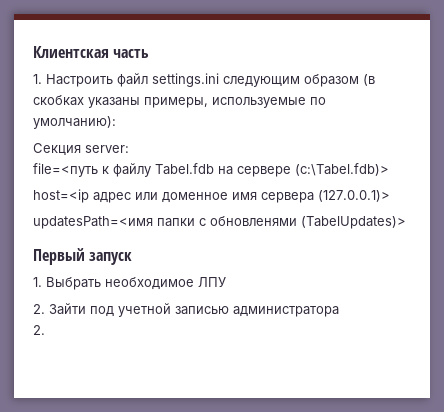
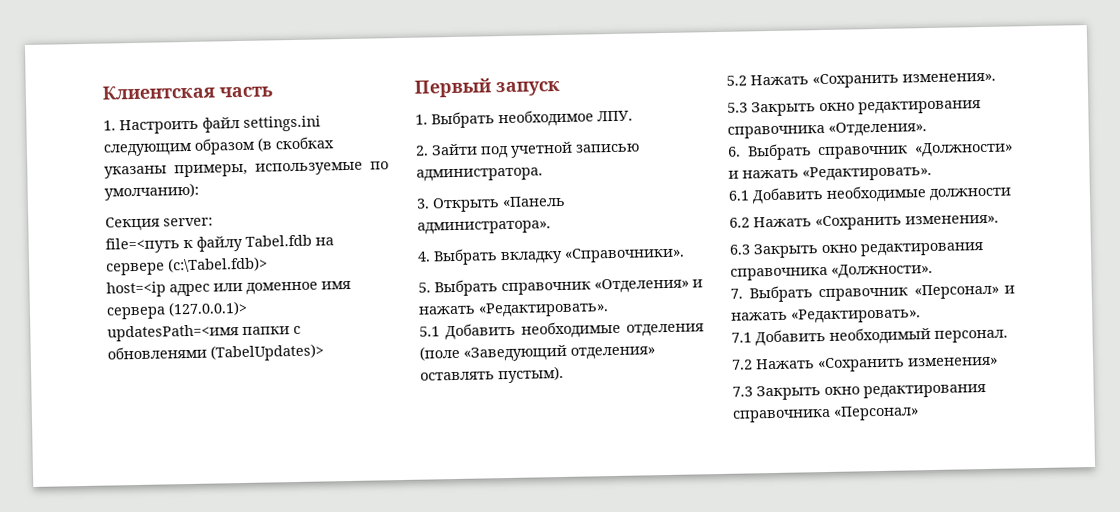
[198,277,226,287] ЛПУ -> [597,110,633,122] ЛПУ.
[233,306,339,317] [33,325,45,335] администратора // 2. -> [416,167,543,182] [416,195,566,213] [417,220,551,235] [417,246,685,266] [418,277,703,297] [418,301,609,318] [419,320,704,341] [419,344,655,362] [420,365,564,384] [726,72,996,89] [727,100,981,117] [727,121,927,139] [727,141,1013,161] [728,164,932,182] [728,185,1012,205] [729,214,999,231] [729,242,984,259] [730,262,933,281] [730,283,1015,303] [731,307,921,324] [731,327,1008,347] [731,356,998,373] [732,384,986,401] [732,405,919,423] администратора. // 3. Открыть «Панель администратора». // 4. Выбрать вкладку «Справочники». // 5. Выбрать справочник «Отделения» и нажать «Редактировать». // 5.1 Добавить необходимые отделения (поле «Заведующий отделения» оставлять пустым). // 5.2 Нажать «Сохранить изменения». // 5.3 Закрыть окно редактирования справочника «Отделения». // 6. Выбрать справочник «Должности» и нажать «Редактировать». // 6.1 Добавить необходимые должности // 6.2 Нажать «Сохранить изменения». // 6.3 Закрыть окно редактирования справочника «Должности». // 7. Выбрать справочник «Персонал» и нажать «Редактировать». // 7.1 Добавить необходимый персонал. // 7.2 Нажать «Сохранить изменения» // 7.3 Закрыть окно редактирования справочника «Персонал»

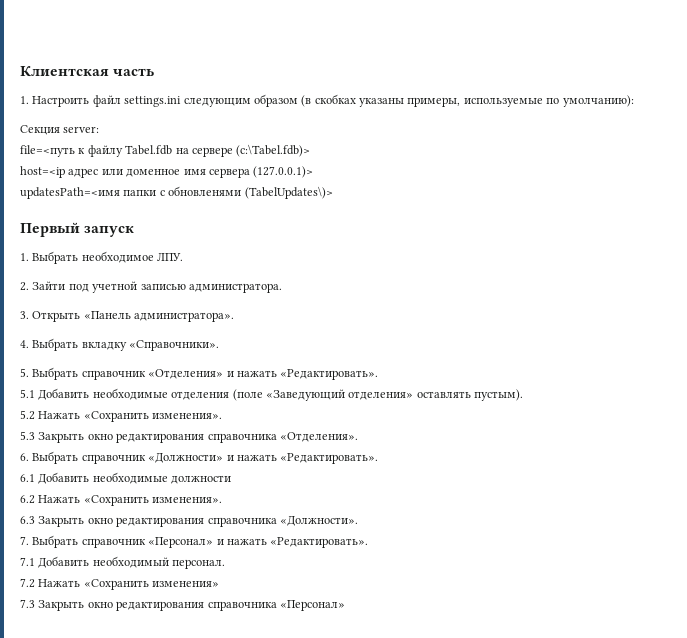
[210,343,324,362] (TabelUpdates)> -> [244,186,333,199] (TabelUpdates\)>

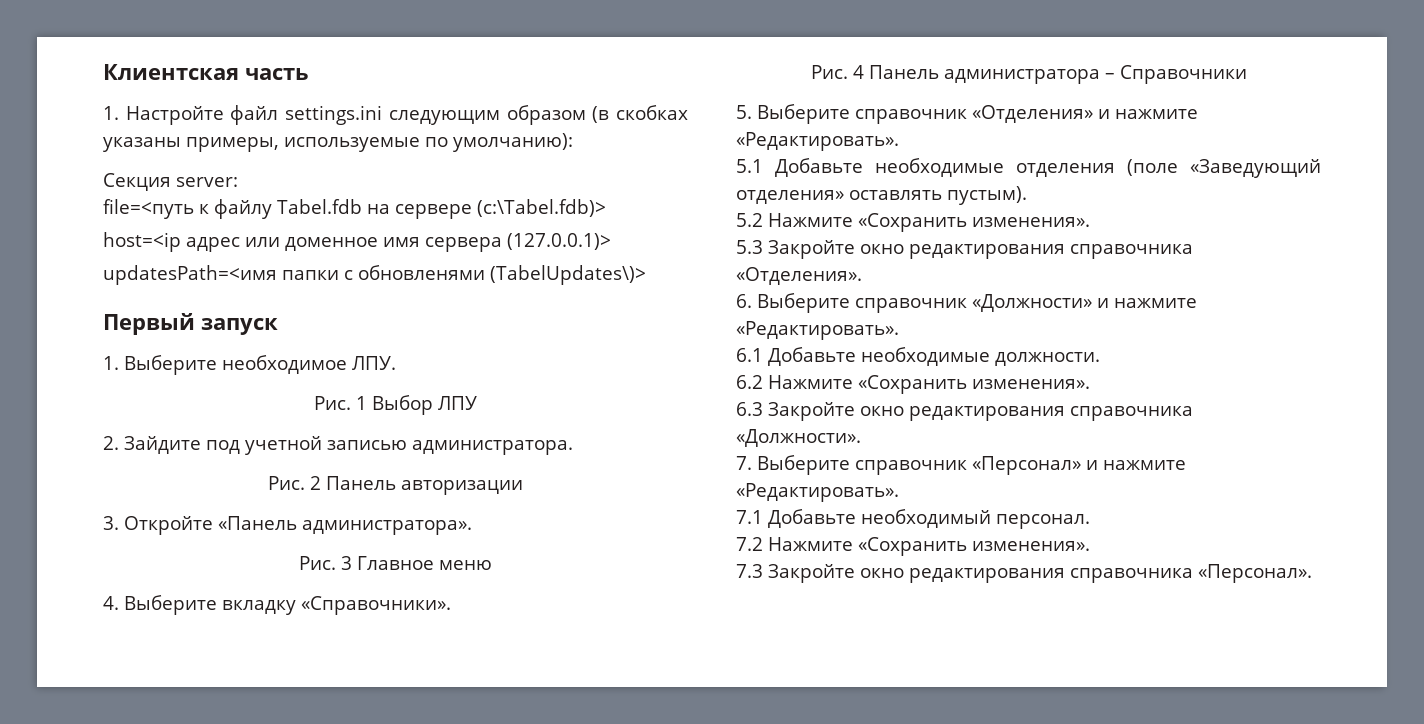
[32,96,90,107] Настроить -> [125,106,224,125] Настройте
[32,251,79,264] Выбрать -> [124,355,217,375] Выберите
(184, 256) none -> [314,395,477,415] // Рис. 1 Выбор ЛПУ
[32,281,66,290] Зайти -> [124,436,201,454] Зайдите
(282, 288) none -> [268,476,523,495] // Рис. 2 Панель авторизации
[32,311,81,322] Открыть -> [124,516,213,535] Откройте
(235, 317) none -> [299,556,492,570] // Рис. 3 Главное меню
[32,338,79,351] Выбрать -> [124,595,217,615] Выберите
(220, 345) none -> [810,65,1247,84] // Рис. 4 Панель администратора – Справочники
[32,367,79,380] Выбрать -> [757,104,850,124] Выберите
[236,370,277,377] нажать -> [1115,109,1198,119] нажмите
[38,388,90,400] Добавить -> [775,158,863,177] Добавьте
[38,411,81,419] Нажать -> [768,213,853,227] Нажмите
[38,432,85,443] Закрыть -> [768,240,855,259] Закройте
[32,451,79,464] Выбрать -> [757,293,850,313] Выберите
[236,454,277,461] нажать -> [1114,298,1197,308] нажмите
[38,472,232,484] Добавить необходимые должности -> [768,347,1100,366] Добавьте необходимые должности.
[38,495,81,503] Нажать -> [768,375,853,389] Нажмите
[38,516,85,527] Закрыть -> [768,402,855,421] Закройте
[32,535,79,548] Выбрать -> [757,455,850,475] Выберите
[226,538,267,545] нажать -> [1103,460,1186,470] нажмите
[38,556,90,568] Добавить -> [768,509,856,528] Добавьте
[38,579,220,590] Нажать «Сохранить изменения» -> [768,537,1090,556] Нажмите «Сохранить изменения».
[38,600,345,611] Закрыть окно редактирования справочника «Персонал» -> [768,564,1312,583] Закройте окно редактирования справочника «Персонал».

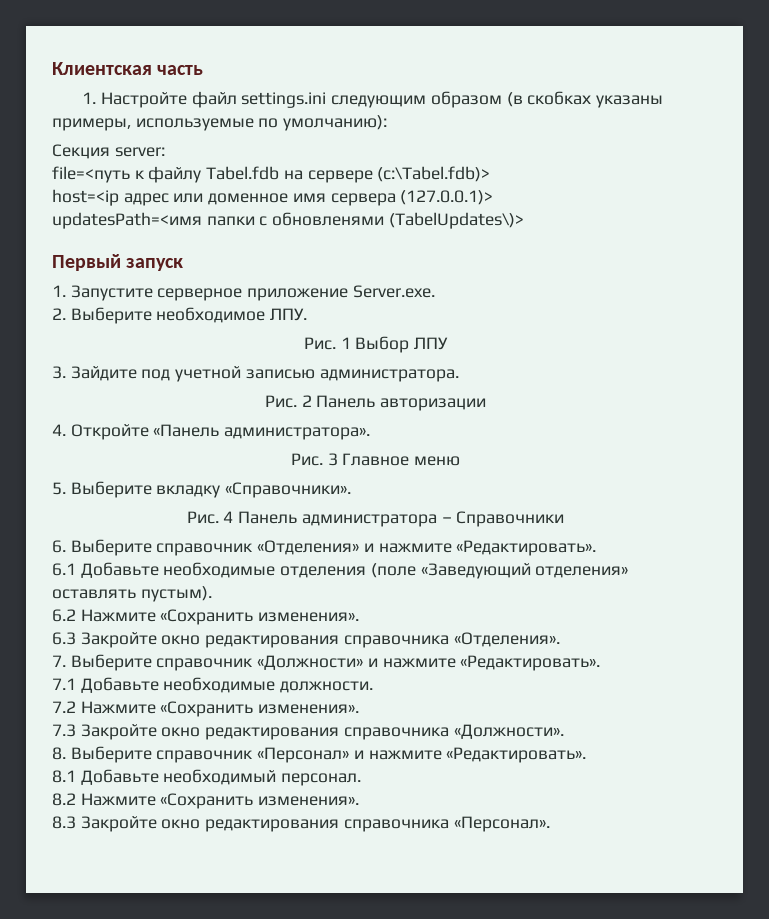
(119, 363) none -> [70,285,435,301] [52,308,66,320] Запустите серверное приложение Server.exe. // 2.
[103,436,119,450] 2. -> [52,366,66,379] 3.
[103,516,119,530] 3. -> [52,424,66,436] 4.
[103,596,119,610] 4. -> [52,482,66,495] 5.
[736,105,752,119] 5. -> [52,540,66,553] 6.
[736,159,763,173] 5.1 -> [52,563,76,576] 6.1
[736,213,1090,232] [736,240,1193,259] [736,267,862,285] [736,293,1197,313] [736,321,899,340] [736,347,1100,366] // 5.2 Нажмите «Сохранить изменения». // 5.3 Закройте окно редактирования справочника «Отделения». // 6. Выберите справочник «Должности» и нажмите «Редактировать». // 6.1 Добавьте необходимые должности. -> (212, 594) none
[736,429,861,447] «Должности». -> [453,632,560,647] «Отделения».
[972,456,1081,475] «Персонал» -> [257,655,364,670] «Должности»
[861,509,1090,529] необходимый персонал. -> [163,677,374,693] необходимые должности.
(1193, 575) none -> [453,724,564,739] [52,746,587,763] [52,769,362,786] [52,793,360,809] [52,816,449,832] «Должности». // 8. Выберите справочник «Персонал» и нажмите «Редактировать». // 8.1 Добавьте необходимый персонал. // 8.2 Нажмите «Сохранить изменения». // 8.3 Закройте окно редактирования справочника

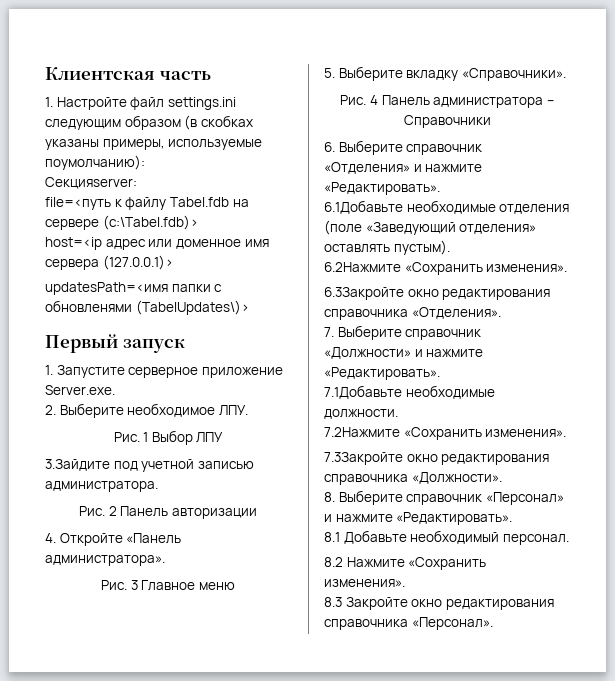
[258,115,388,131] [52,144,165,159] по умолчанию): // Секция server: -> [45,155,145,170] [45,177,137,189] поумолчанию): // Секцияserver:
[52,366,137,381] 3. Зайдите -> [45,459,110,471] 3.Зайдите
[52,562,159,578] 6.1 Добавьте -> [324,200,403,214] 6.1Добавьте
[52,609,360,625] [52,632,157,648] 6.2 Нажмите «Сохранить изменения». // 6.3 Закройте -> [324,262,568,275] [324,287,404,300] 6.2Нажмите «Сохранить изменения». // 6.3Закройте
[52,677,159,693] 7.1 Добавьте -> [324,385,402,399] 7.1Добавьте
[52,701,360,717] [52,724,157,740] 7.2 Нажмите «Сохранить изменения». // 7.3 Закройте -> [324,427,567,440] [324,452,403,465] 7.2Нажмите «Сохранить изменения». // 7.3Закройте

